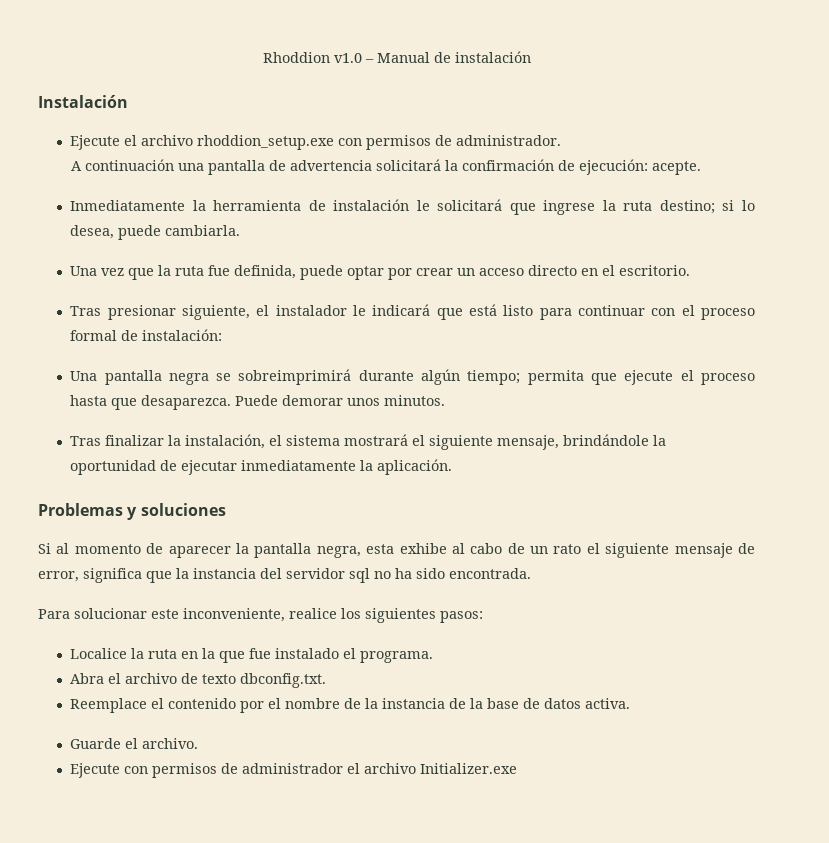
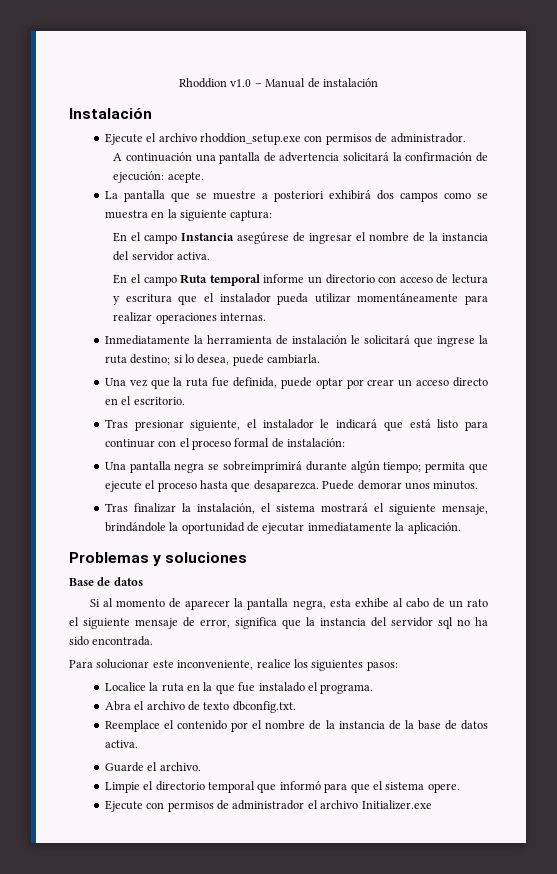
(701, 168) none -> [104,190,489,202] [104,209,273,221] [113,231,488,244] [113,251,211,261] [113,274,488,286] [113,293,488,305] [113,312,267,324] // La pantalla que se muestre a posteriori exhibirá dos campos como se muestra en la siguiente captura: // En el campo Instancia asegúrese de ingresar el nombre de la instancia del servidor activa. // En el campo Ruta temporal informe un directorio con acceso de lectura y escritura que el instalador pueda utilizar momentáneamente para realizar operaciones internas.
(226, 509) none -> [69,577,143,586] // Base de datos
(199, 743) none -> [104,781,460,793] // Limpie el directorio temporal que informó para que el sistema opere.

